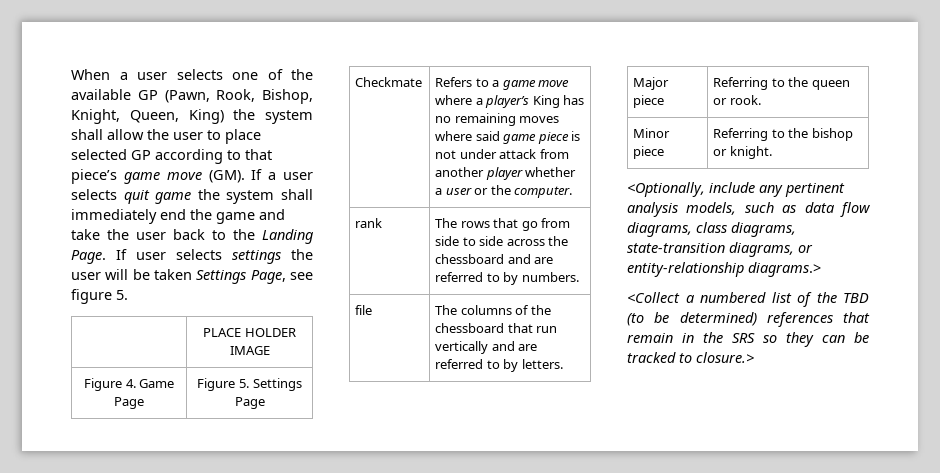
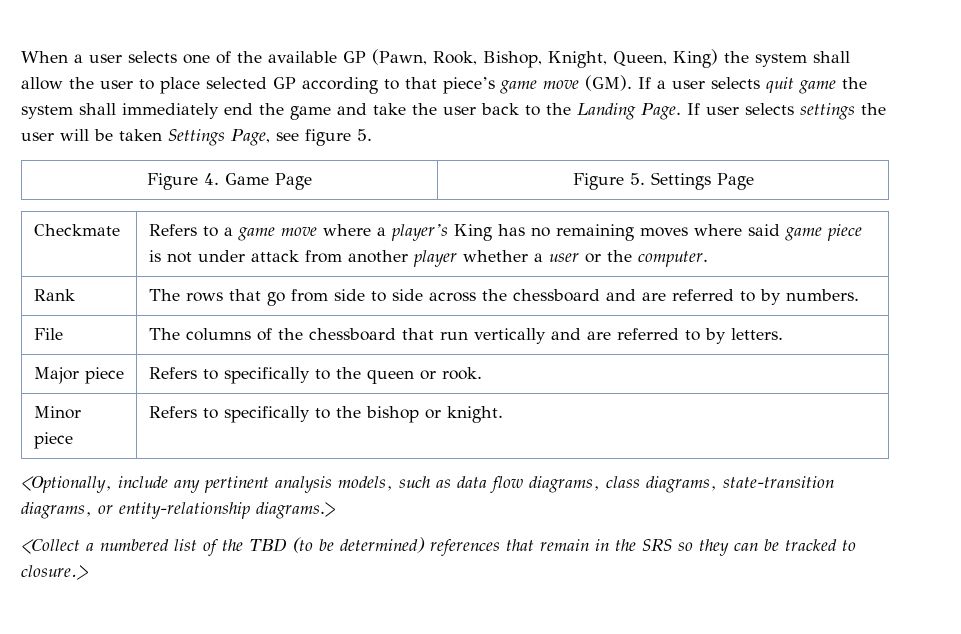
[203,328,296,337] [229,346,270,355] // | PLACE HOLDER IMAGE -> (372, 135) none
[355,218,383,228] rank -> [33,289,75,301] Rank
[355,305,373,315] file -> [33,328,63,340] File
[713,77,769,90] Referring -> [148,367,310,384] Refers to specifically
[713,128,769,141] Referring -> [148,406,310,423] Refers to specifically

